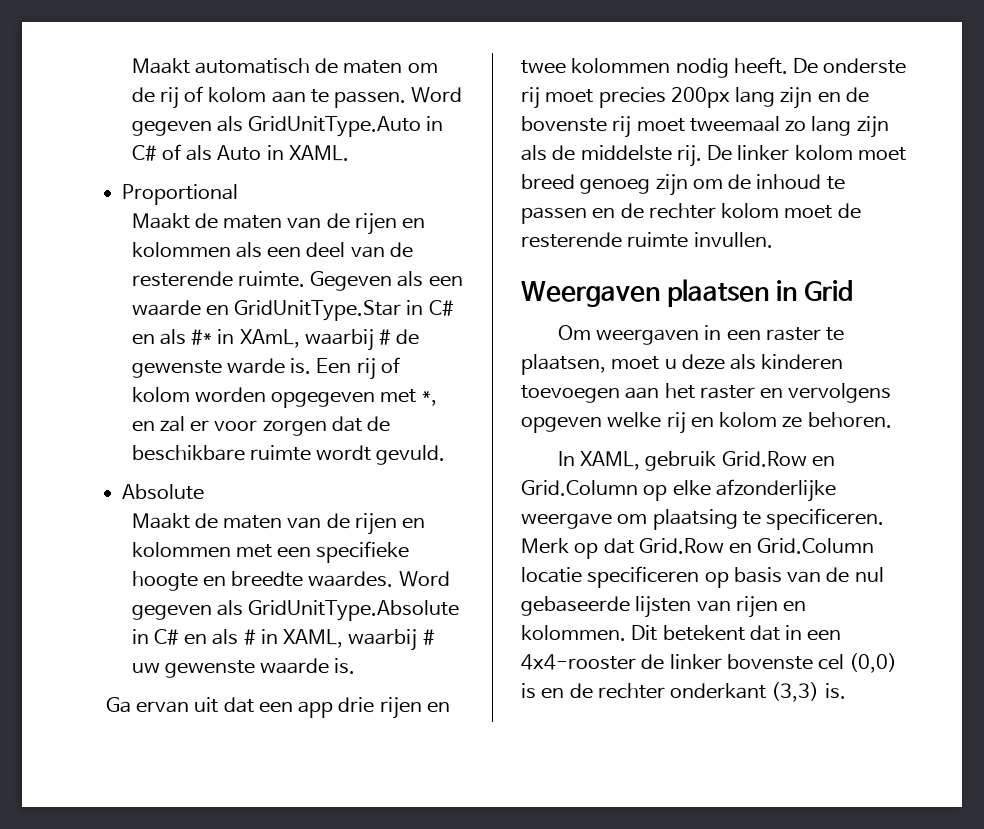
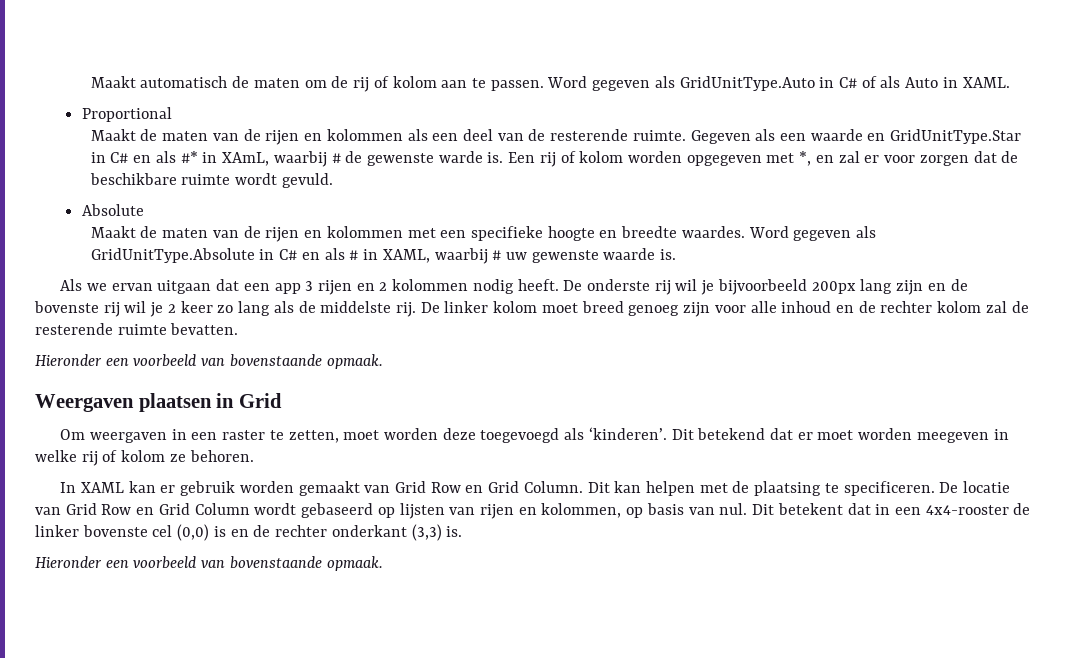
[105,697,219,713] Ga ervan uit -> [60,279,212,294] Als we ervan uitgaan
[338,697,450,719] [521,60,566,74] drie rijen en twee -> [305,280,388,295] 3 rijen en 2
[545,87,666,108] moet precies -> [675,279,807,295] wil je bijvoorbeeld
[636,116,780,132] moet tweemaal -> [124,301,213,317] wil je 2 keer
[856,116,889,138] zijn -> (271, 308) none
[692,174,845,190] [521,207,587,224] om de inhoud te passen -> [714,301,832,313] voor alle inhoud
[784,205,833,219] moet -> [985,301,1007,313] zal
[693,232,773,248] invullen. -> [170,323,239,335] [35,354,383,369] bevatten. // Hieronder een voorbeeld van bovenstaande opmaak.
[521,354,844,375] [521,383,892,403] [521,417,602,433] plaatsen, moet u deze als kinderen toevoegen aan het raster en vervolgens opgeven -> [288,427,1009,443] zetten, moet worden deze toegevoegd als ‘kinderen’. Dit betekend dat er moet worden meegeven in
[690,417,714,428] en -> [102,450,118,462] of
[580,451,835,471] [521,479,836,502] [521,508,885,530] [521,538,875,559] [521,566,884,588] [521,596,807,618] [521,625,626,641] XAML, gebruik Grid.Row en Grid.Column op elke afzonderlijke weergave om plaatsing te specificeren. Merk op dat Grid.Row en Grid.Column locatie specificeren op basis van de nul gebaseerde lijsten van rijen en kolommen. -> [80,481,1011,496] [35,503,748,519] XAML kan er gebruik worden gemaakt van Grid Row en Grid Column. Dit kan helpen met de plaatsing te specificeren. De locatie van Grid Row en Grid Column wordt gebaseerd op lijsten van rijen en kolommen, op basis van nul.
(846, 691) none -> [35,556,383,571] // Hieronder een voorbeeld van bovenstaande opmaak.

